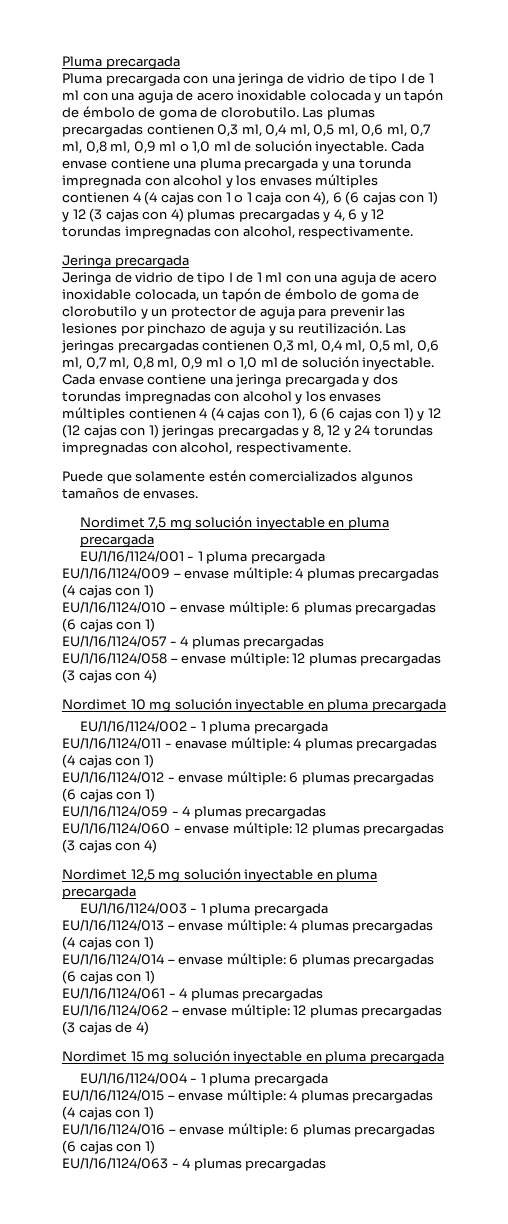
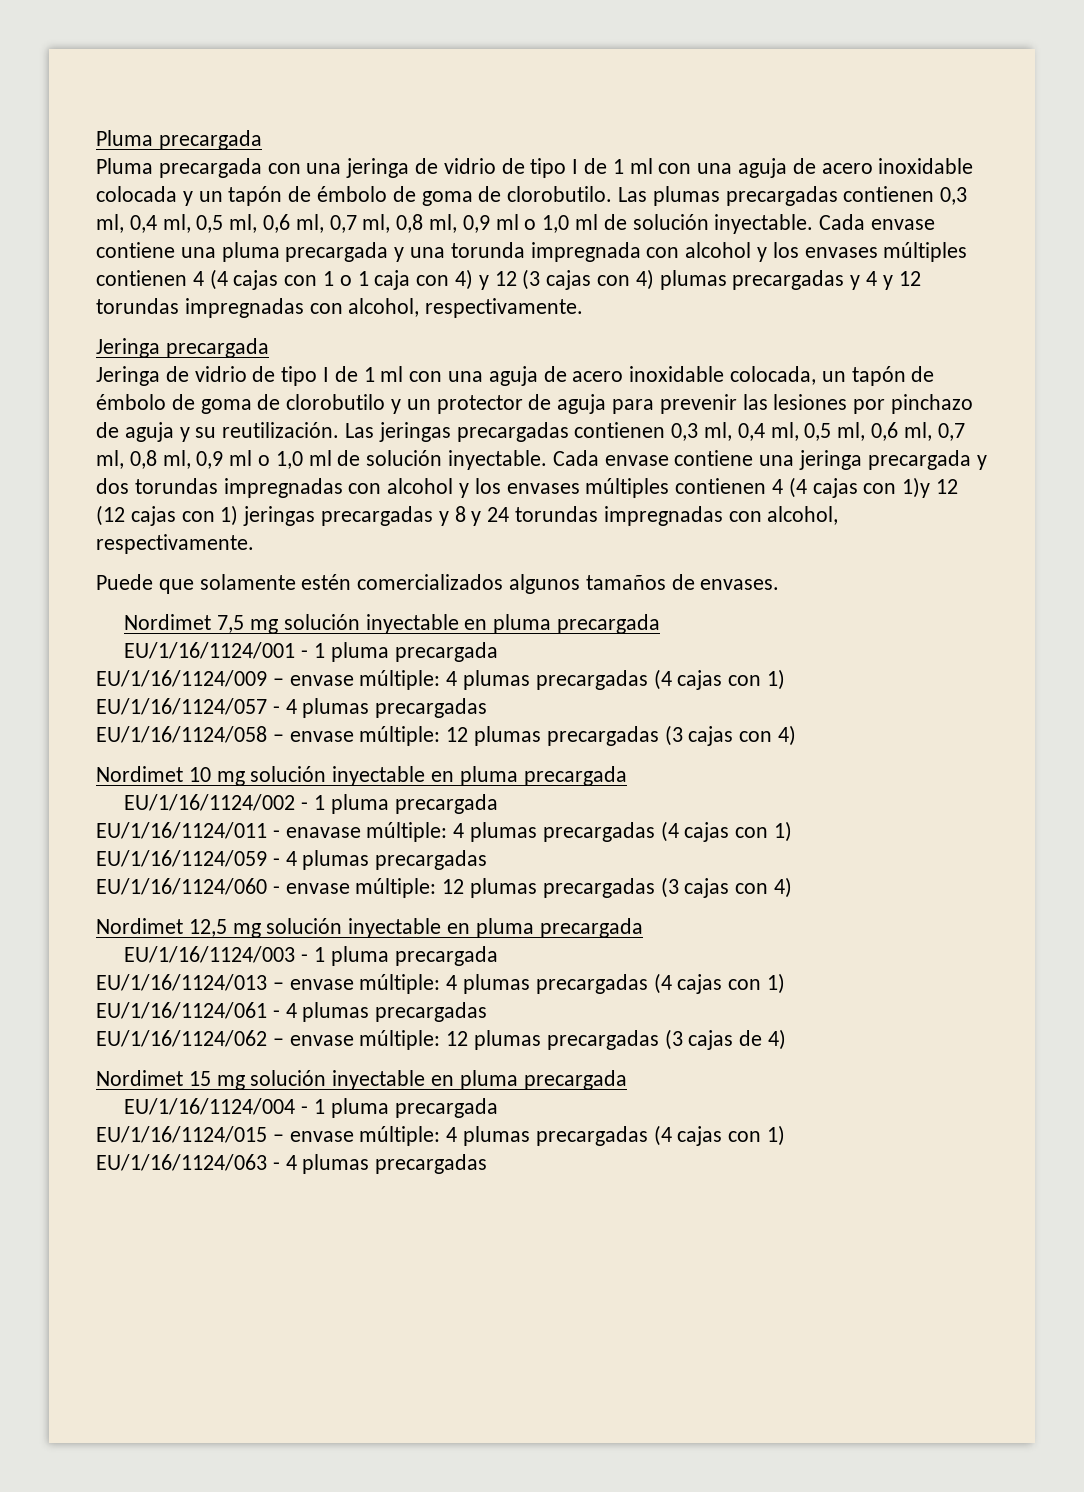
[313,191,438,205] 4), 6 (6 cajas con 1) -> [455,269,474,290] 4)
[333,209,358,222] 4, 6 -> [866,271,878,286] 4
[292,407,425,421] 1), 6 (6 cajas con 1) y -> [902,477,931,498] 1)y
[312,425,341,438] 8, 12 -> [454,506,466,522] 8
[62,601,437,615] [62,618,155,632] // EU/1/16/1124/010 – envase múltiple: 6 plumas precargadas (6 cajas con 1) -> (786, 679) none
[62,771,435,785] [62,788,155,802] // EU/1/16/1124/012 - envase múltiple: 6 plumas precargadas (6 cajas con 1) -> (793, 831) none
[62,953,435,967] [62,970,155,984] // EU/1/16/1124/014 – envase múltiple: 6 plumas precargadas (6 cajas con 1) -> (786, 983) none
[62,1123,436,1137] [62,1140,155,1154] // EU/1/16/1124/016 – envase múltiple: 6 plumas precargadas (6 cajas con 1) -> (786, 1135) none

